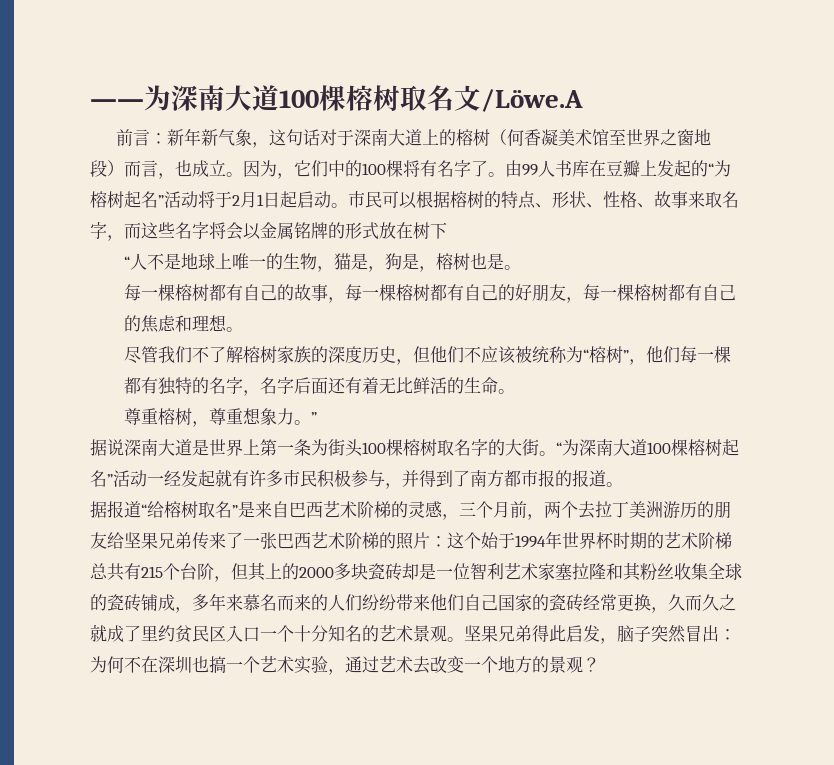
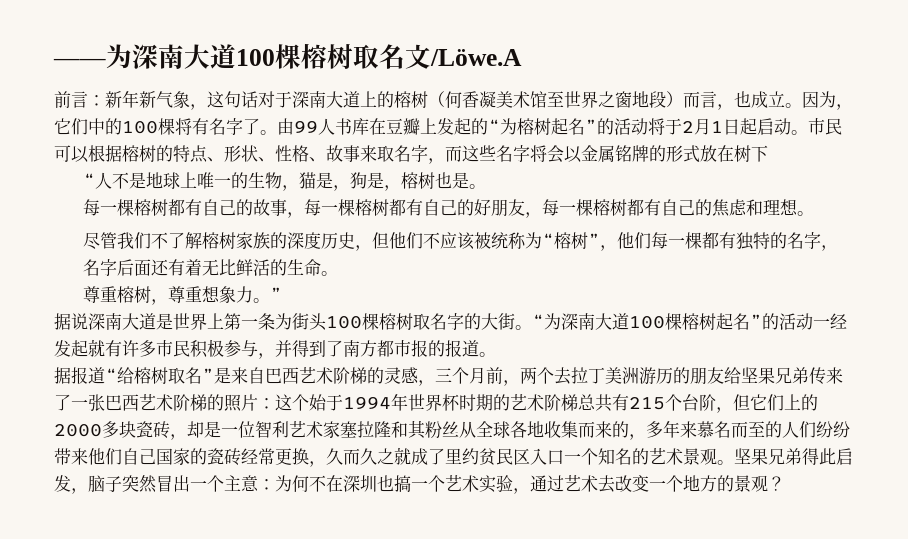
(164, 200) none -> [597,118,614,135] 的
(113, 479) none -> [762,313,779,330] 的
[248,562,266,581] 其 -> [750,394,784,411] 它们
(402, 572) none -> [170,434,187,440] ，
[674,563,742,580] [90,594,175,612] 收集全球的瓷砖铺成 -> [459,421,629,438] 从全球各地收集而来的
[294,594,311,611] 来 -> [748,421,765,437] 至
[294,625,328,642] 十分 -> (598, 456) none
(719, 633) none -> [190,475,259,492] 一个主意

